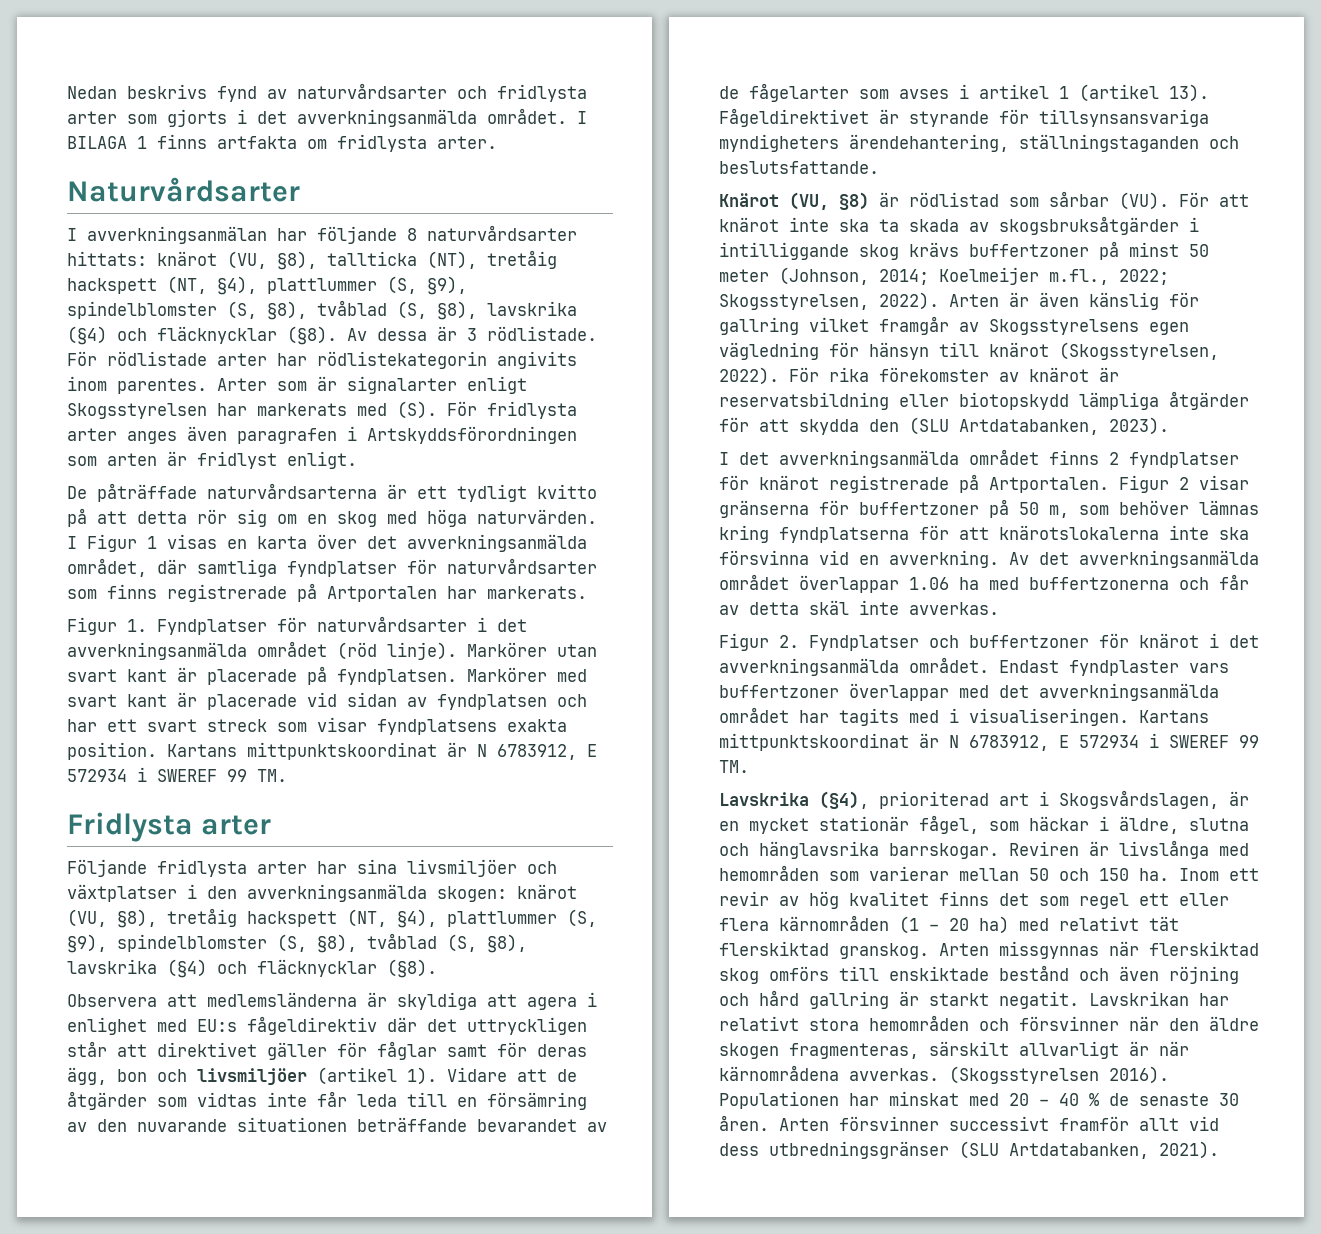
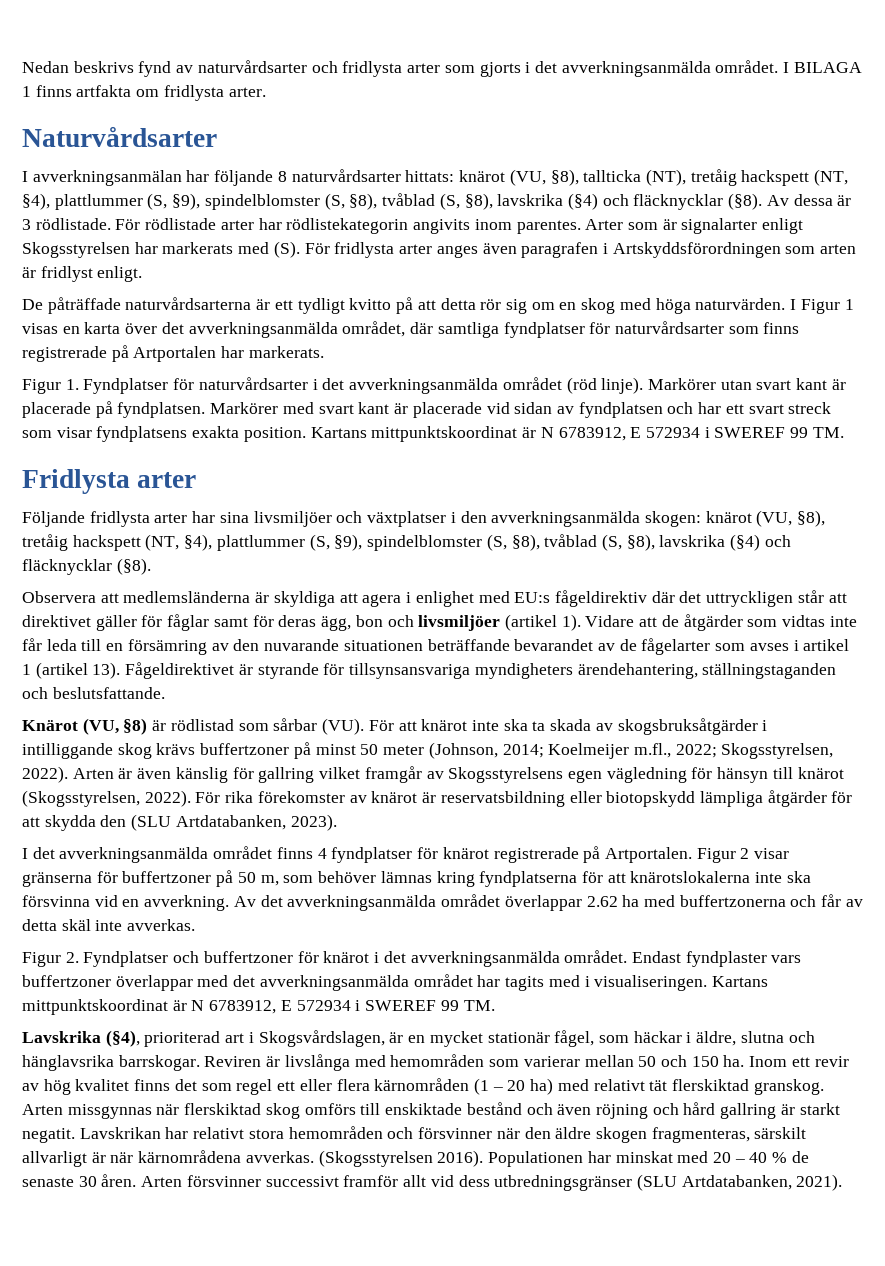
[1109,452,1119,465] 2 -> [317,848,327,859] 4
[909,577,949,590] 1.06 -> [586,896,618,907] 2.62

